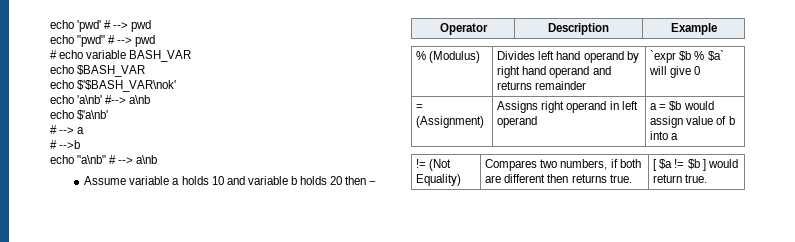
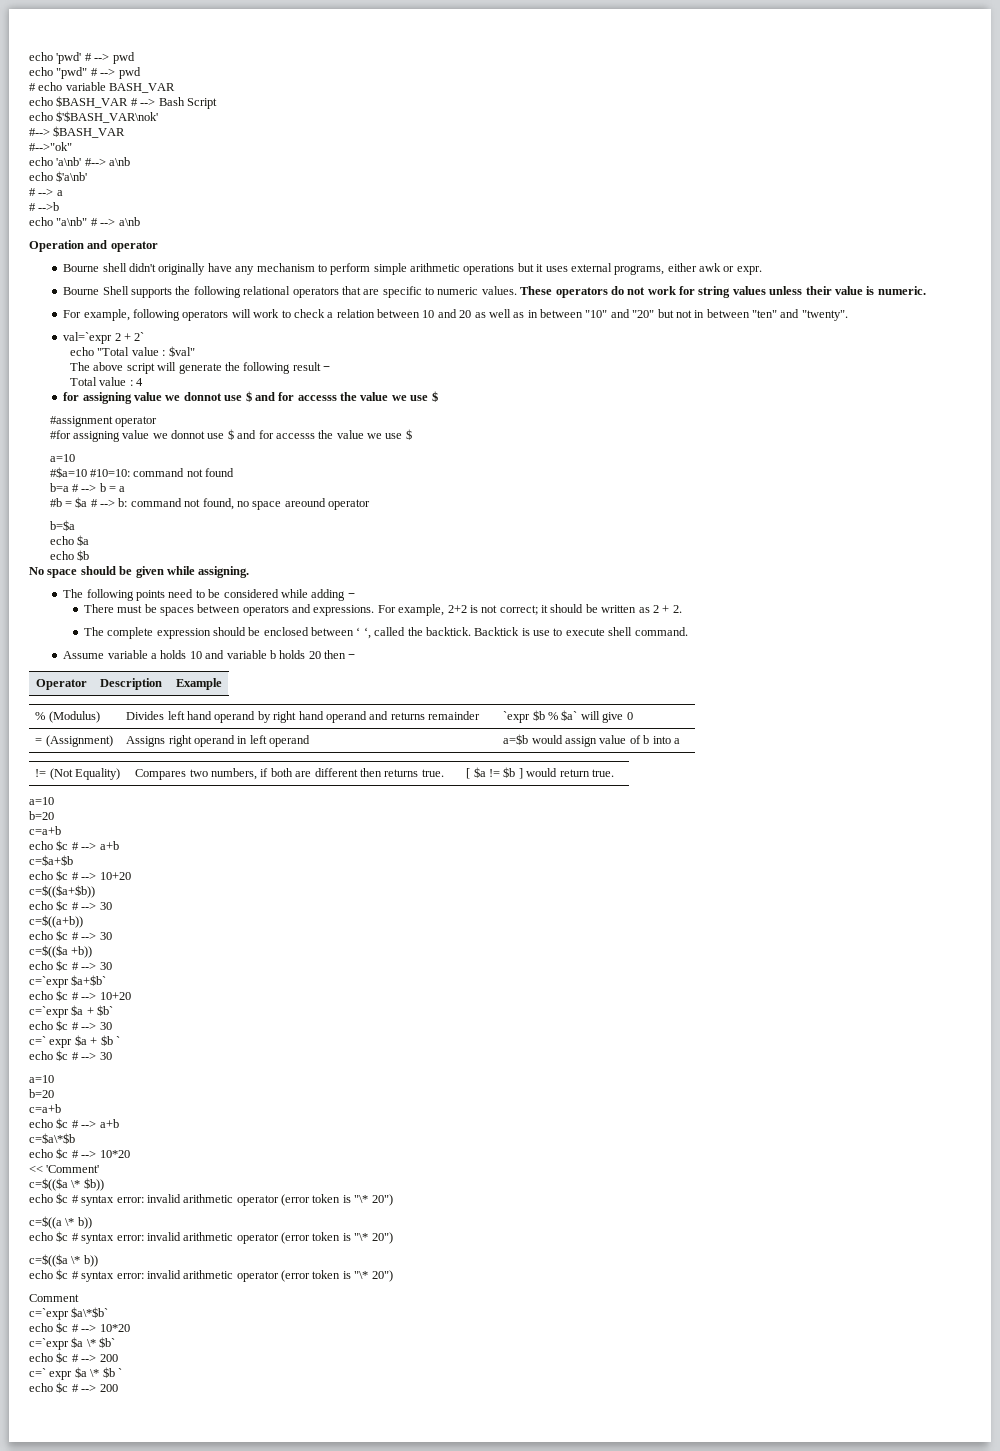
(146, 71) none -> [130,97,217,109] # --> Bash Script
(177, 86) none -> [29,126,126,138] [29,142,72,151] // #--> $BASH_VAR // #-->"ok"
(158, 159) none -> [29,240,158,252] [63,263,762,275] [63,286,926,298] [63,309,848,321] [63,332,145,344] [70,346,195,357] [70,362,331,374] [70,377,144,386] [63,391,438,404] [49,416,157,427] [49,429,412,442] [49,454,75,462] [49,467,235,478] [49,483,126,492] [49,497,371,510] [49,520,75,531] [49,535,89,546] [49,550,89,561] [29,566,250,578] [63,589,355,601] [83,604,682,616] [83,627,688,639] // Operation and operator // Bourne shell didn't originally have any mechanism to perform simple arithmetic operations but it uses external programs, either awk or expr. // Bourne Shell supports the following relational operators that are specific to numeric values. These operators do not work for string values unless their value is numeric. // For example, following operators will work to check a relation between 10 and 20 as well as in between "10" and "20" but not in between "ten" and "twenty". // val=`expr 2 + 2` // echo "Total value : $val" // The above script will generate the following result − // Total value : 4 // for assigning value we donnot use $ and for accesss the value we use $ // #assignment operator // #for assigning value we donnot use $ and for accesss the value we use $ // a=10 // #$a=10 #10=10: command not found // b=a # --> b = a // #b = $a # --> b: command not found, no space areound operator // b=$a // echo $a // echo $b // No space should be given while assigning. // The following points need to be considered while adding − // There must be spaces between operators and expressions. For example, 2+2 is not correct; it should be written as 2 + 2. // The complete expression should be enclosed between ‘ ‘, called the backtick. Backtick is use to execute shell command.
[650,101,682,111] a = $b -> [503,734,529,745] a=$b
(708, 178) none -> [29,797,54,805] [29,811,54,820] [29,826,61,835] [29,840,119,851] [29,855,73,866] [29,870,131,881] [29,885,95,898] [29,900,112,911] [29,915,83,928] [29,930,112,941] [29,945,93,958] [29,960,112,971] [29,975,107,988] [29,990,131,1001] [29,1005,114,1018] [29,1020,112,1031] [29,1035,120,1048] [29,1050,112,1061] [29,1075,54,1083] [29,1089,54,1098] [29,1104,61,1113] [29,1118,119,1129] [29,1133,75,1144] [29,1148,130,1159] [29,1165,100,1173] [29,1178,104,1191] [29,1193,393,1206] [29,1216,92,1229] [29,1231,393,1244] [29,1254,98,1267] [29,1269,393,1282] [29,1294,79,1302] [29,1307,109,1320] [29,1322,130,1333] [29,1337,116,1350] [29,1352,118,1363] [29,1367,122,1380] [29,1382,118,1393] // a=10 // b=20 // c=a+b // echo $c # --> a+b // c=$a+$b // echo $c # --> 10+20 // c=$(($a+$b)) // echo $c # --> 30 // c=$((a+b)) // echo $c # --> 30 // c=$(($a +b)) // echo $c # --> 30 // c=`expr $a+$b` // echo $c # --> 10+20 // c=`expr $a + $b` // echo $c # --> 30 // c=` expr $a + $b ` // echo $c # --> 30 // a=10 // b=20 // c=a+b // echo $c # --> a+b // c=$a\*$b // echo $c # --> 10*20 // << 'Comment' // c=$(($a \* $b)) // echo $c # syntax error: invalid arithmetic operator (error token is "\* 20") // c=$((a \* b)) // echo $c # syntax error: invalid arithmetic operator (error token is "\* 20") // c=$(($a \* b)) // echo $c # syntax error: invalid arithmetic operator (error token is "\* 20") // Comment // c=`expr $a\*$b` // echo $c # --> 10*20 // c=`expr $a \* $b` // echo $c # --> 200 // c=` expr $a \* $b ` // echo $c # --> 200

